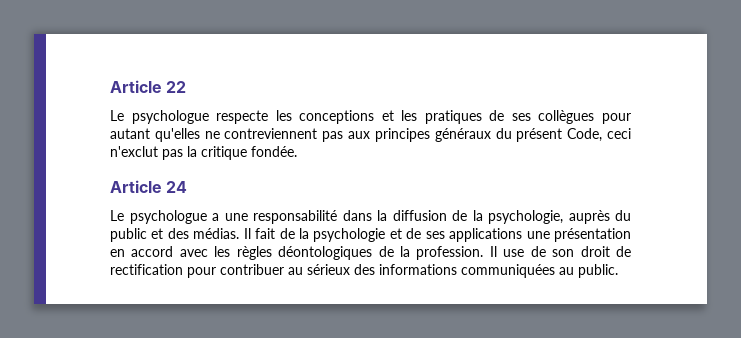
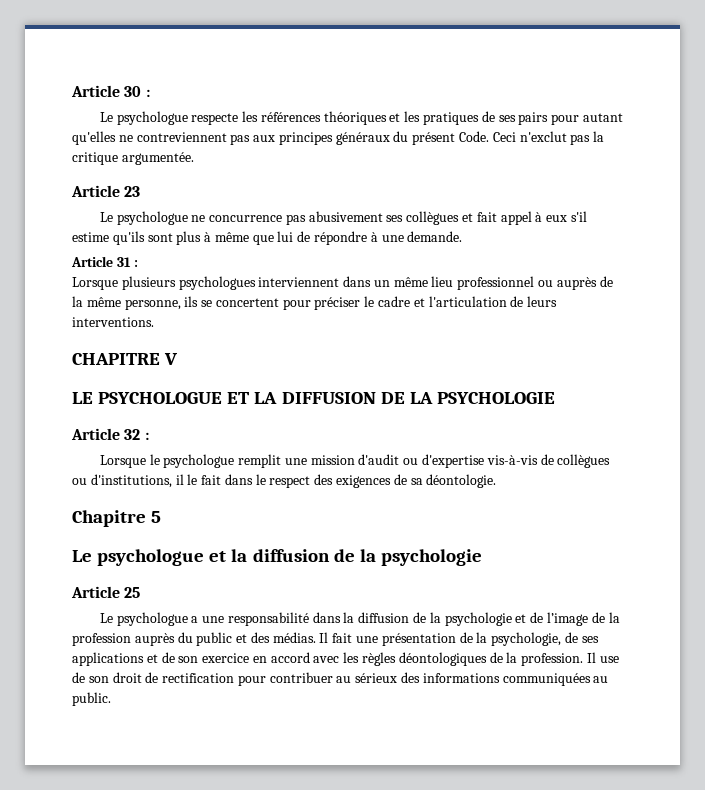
[110,80,187,93] Article 22 -> [71,85,150,97] Article 30 :
[299,110,375,124] conceptions -> [260,111,387,125] références théoriques
[538,110,595,124] collègues -> [518,112,549,125] pairs
[567,128,631,142] Code, ceci -> [459,131,516,142] Code. Ceci
[251,146,297,157] [110,180,188,193] fondée. // Article 24 -> [121,152,194,165] [71,185,141,197] [99,211,587,225] [72,231,463,245] [71,256,138,267] [72,276,613,290] [72,296,558,310] [72,317,154,327] [72,353,179,365] [72,392,555,404] [71,428,149,440] [99,454,611,468] [72,474,497,488] [72,510,162,527] [72,549,482,566] [71,586,141,598] argumentée. // Article 23 // Le psychologue ne concurrence pas abusivement ses collègues et fait appel à eux s'il estime qu'ils sont plus à même que lui de répondre à une demande. // Article 31 : // Lorsque plusieurs psychologues interviennent dans un même lieu professionnel ou auprès de la même personne, ils se concertent pour préciser le cadre et l'articulation de leurs interventions. // CHAPITRE V // LE PSYCHOLOGUE ET LA DIFFUSION DE LA PSYCHOLOGIE // Article 32 : // Lorsque le psychologue remplit une mission d'audit ou d'expertise vis-à-vis de collègues ou d'institutions, il le fait dans le respect des exigences de sa déontologie. // Chapitre 5 // Le psychologue et la diffusion de la psychologie // Article 25
[488,210,563,224] psychologie, -> [444,612,620,626] [72,633,131,646] psychologie et de l’image de la profession
[279,228,631,242] de la psychologie et de ses applications une présentation -> [356,632,599,646] [72,652,250,666] une présentation de la psychologie, de ses applications et de son exercice

